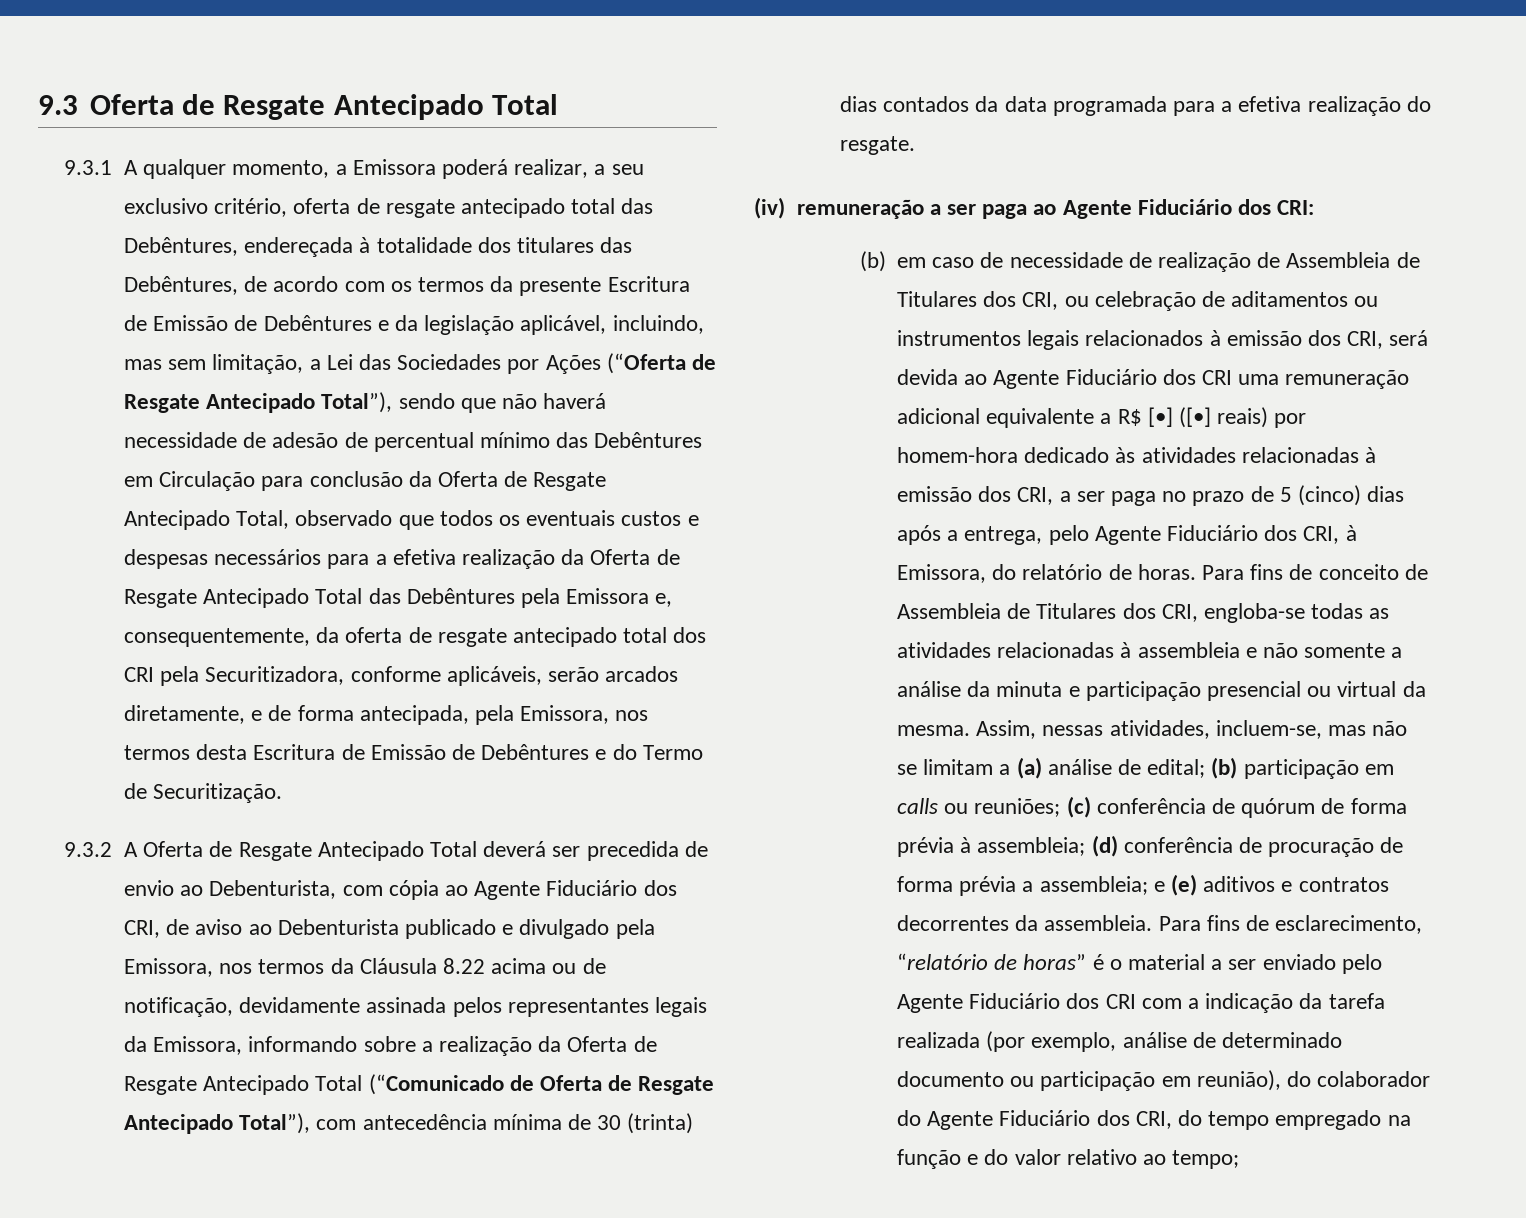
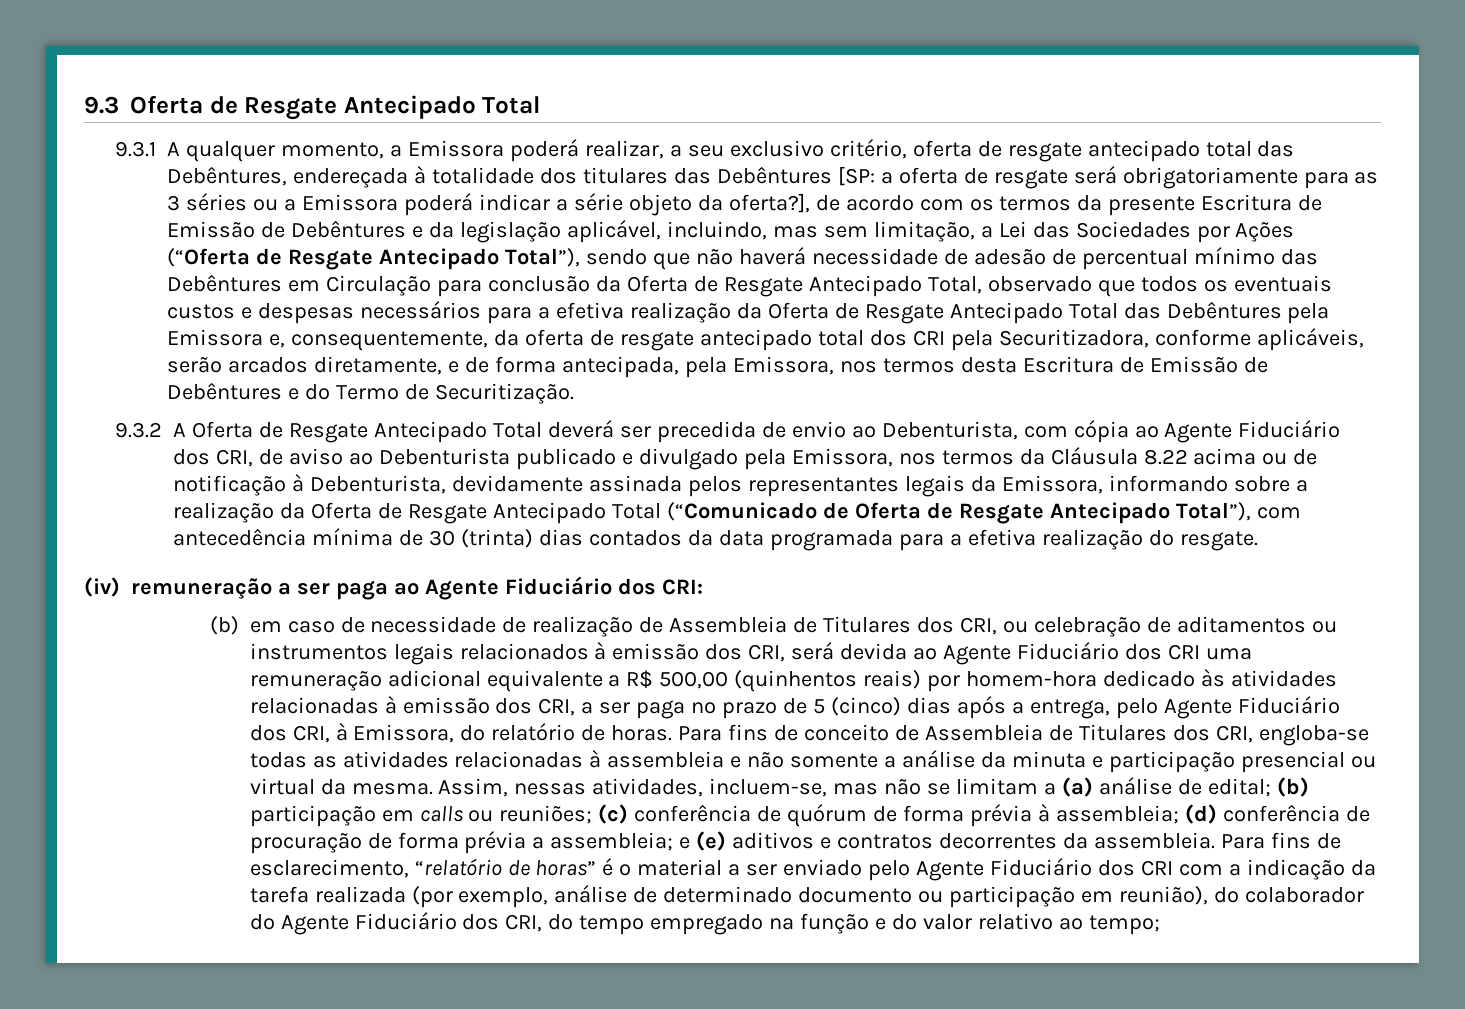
[123,276,238,295] Debêntures, -> [716,166,1379,189] [167,193,810,216] Debêntures [SP: a oferta de resgate será obrigatoriamente para as 3 séries ou a Emissora poderá indicar a série objeto da oferta?],
[123,997,233,1017] notificação, -> [173,474,447,496] notificação à Debenturista,
[1147,407,1212,428] [•] ([•] -> [659,670,858,692] 500,00 (quinhentos

